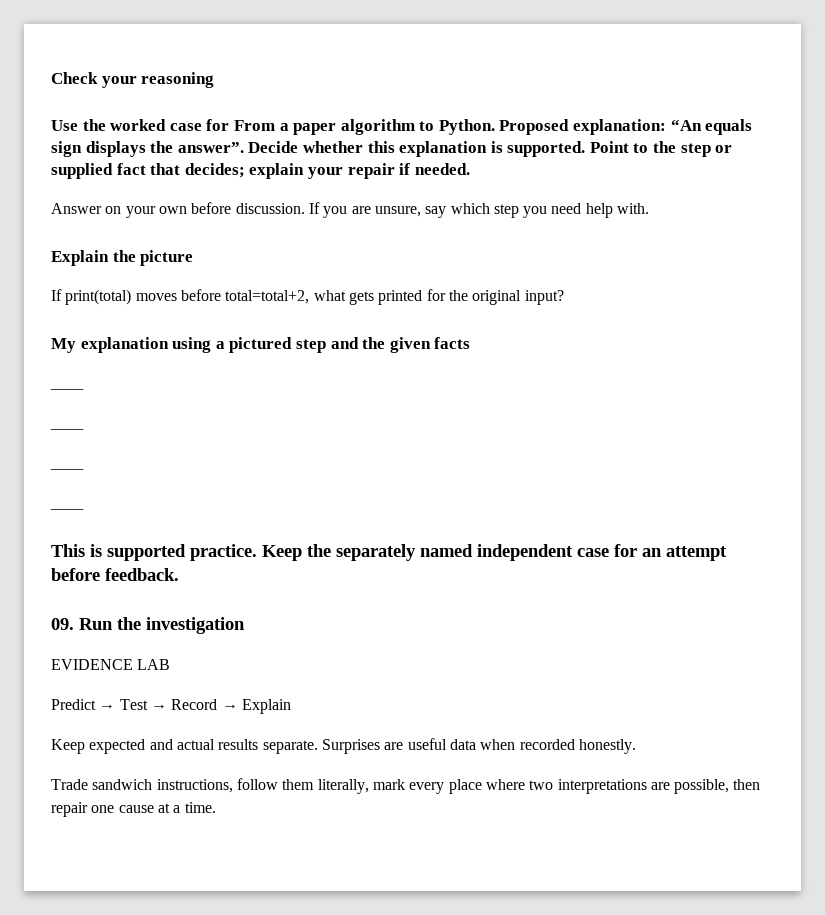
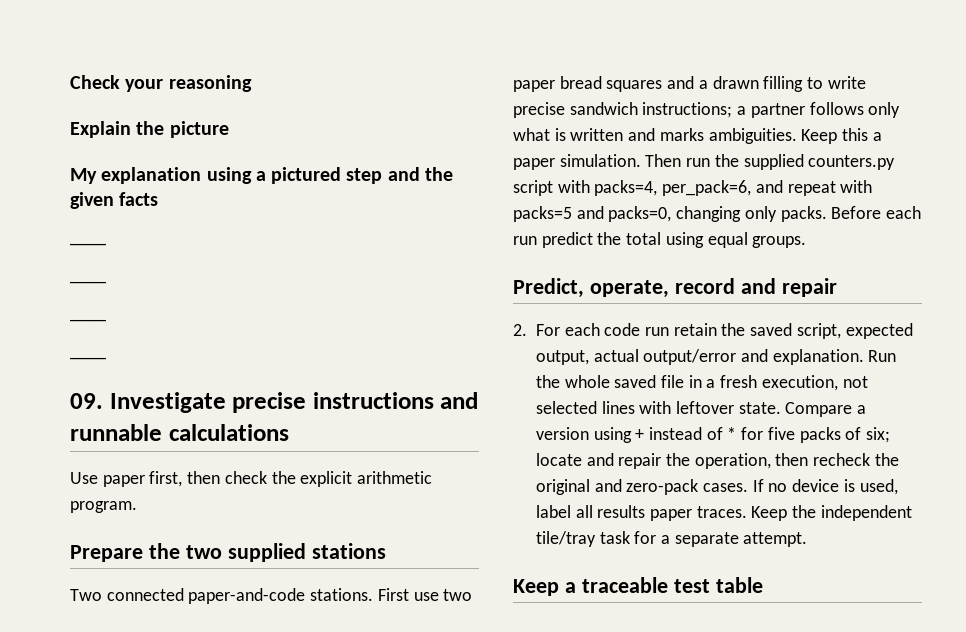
[51,119,753,135] [51,141,733,157] [51,163,470,179] [51,202,650,218] [51,250,194,266] [51,289,564,305] Use the worked case for From a paper algorithm to Python. Proposed explanation: “An equals sign displays the answer”. Decide whether this explanation is supported. Point to the step or supplied fact that decides; explain your repair if needed. // Answer on your own before discussion. If you are unsure, say which step you need help with. // Explain the picture // If print(total) moves before total=total+2, what gets printed for the original input? -> [70,121,229,138] Explain the picture
[51,544,727,561] [51,568,179,581] [51,617,245,634] [51,659,171,670] [51,699,291,714] [51,738,636,754] [51,778,761,794] [51,802,216,817] This is supported practice. Keep the separately named independent case for an attempt before feedback. // 09. Run the investigation // EVIDENCE LAB // Predict → Test → Record → Explain // Keep expected and actual results separate. Surprises are useful data when recorded honestly. // Trade sandwich instructions, follow them literally, mark every place where two interpretations are possible, then repair one cause at a time. -> [70,392,479,413] [70,424,289,441] [70,471,433,487] [70,501,137,513] [70,543,386,562] [70,588,473,604] [513,76,866,92] [513,102,901,118] [513,128,882,144] [513,154,896,170] [513,180,873,196] [513,206,922,222] [513,232,807,248] [513,278,837,298] [513,323,913,339] [535,349,897,365] [535,375,868,391] [535,401,867,417] [535,427,891,443] [535,453,899,469] [535,479,898,495] [535,505,912,521] [535,531,808,547] [513,577,763,596] 09. Investigate precise instructions and runnable calculations // Use paper first, then check the explicit arithmetic program. // Prepare the two supplied stations // Two connected paper-and-code stations. First use two paper bread squares and a drawn filling to write precise sandwich instructions; a partner follows only what is written and marks ambiguities. Keep this a paper simulation. Then run the supplied counters.py script with packs=4, per_pack=6, and repeat with packs=5 and packs=0, changing only packs. Before each run predict the total using equal groups. // Predict, operate, record and repair // 2. For each code run retain the saved script, expected output, actual output/error and explanation. Run the whole saved file in a fresh execution, not selected lines with leftover state. Compare a version using + instead of * for five packs of six; locate and repair the operation, then recheck the original and zero-pack cases. If no device is used, label all results paper traces. Keep the independent tile/tray task for a separate attempt. // Keep a traceable test table

